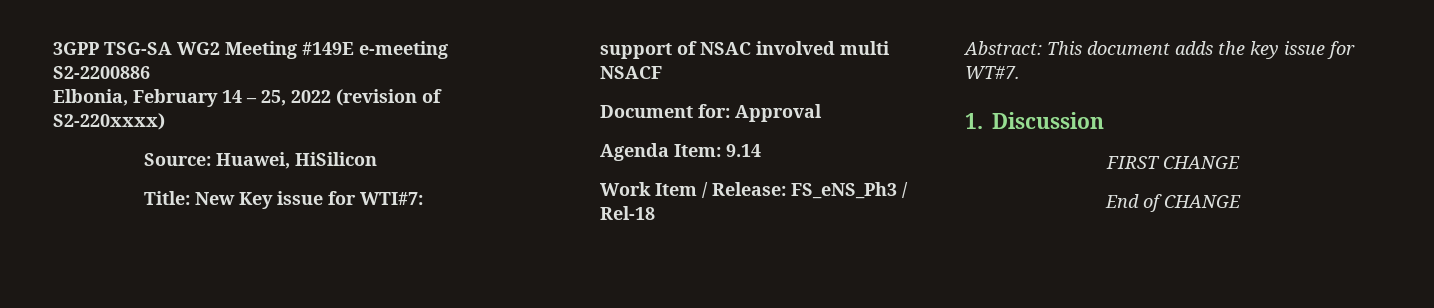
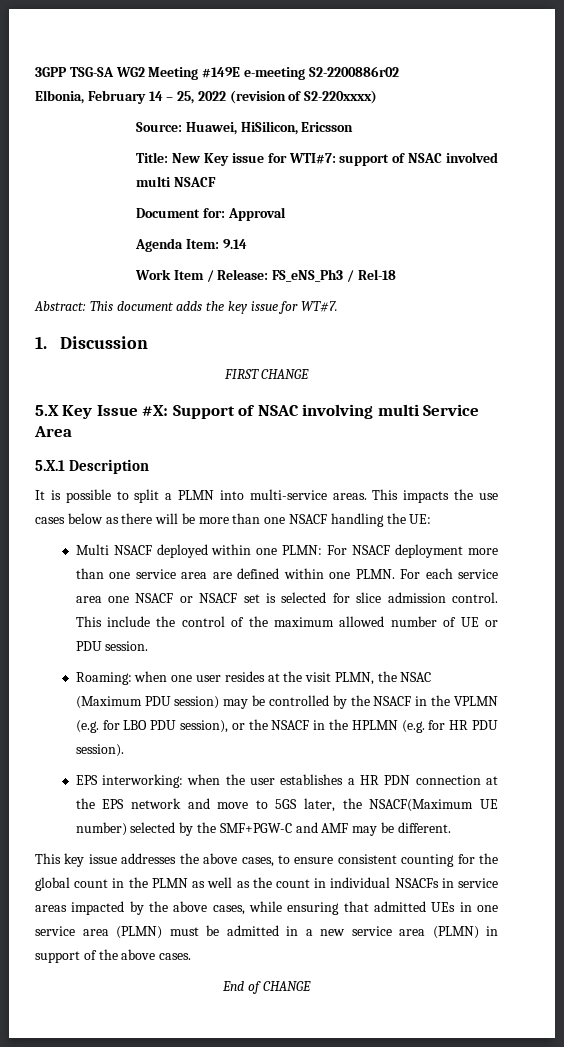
[53,66,150,79] S2-2200886 -> [308,66,399,77] S2-2200886r02
[294,152,377,166] HiSilicon -> [240,121,354,135] HiSilicon, Ericsson
(1240, 162) none -> [35,404,480,419] [34,426,72,437] [35,459,150,474] [35,489,499,503] [35,513,432,527] [75,544,498,558] [75,568,498,579] [75,592,498,603] [75,616,498,627] [75,641,149,651] [75,671,432,685] [75,695,498,709] [75,719,499,733] [75,744,124,757] [75,774,498,788] [75,798,498,812] [75,822,451,836] [35,853,499,867] [35,877,499,891] [35,901,498,915] [35,925,498,939] [35,949,192,963] // 5.X Key Issue #X: Support of NSAC involving multi Service Area // 5.X.1 Description // It is possible to split a PLMN into multi-service areas. This impacts the use cases below as there will be more than one NSACF handling the UE: // Multi NSACF deployed within one PLMN: For NSACF deployment more than one service area are defined within one PLMN. For each service area one NSACF or NSACF set is selected for slice admission control. This include the control of the maximum allowed number of UE or PDU session. // Roaming: when one user resides at the visit PLMN, the NSAC (Maximum PDU session) may be controlled by the NSACF in the VPLMN (e.g. for LBO PDU session), or the NSACF in the HPLMN (e.g. for HR PDU session). // EPS interworking: when the user establishes a HR PDN connection at the EPS network and move to 5GS later, the NSACF(Maximum UE number) selected by the SMF+PGW-C and AMF may be different. // This key issue addresses the above cases, to ensure consistent counting for the global count in the PLMN as well as the count in individual NSACFs in service areas impacted by the above cases, while ensuring that admitted UEs in one service area (PLMN) must be admitted in a new service area (PLMN) in support of the above cases.

